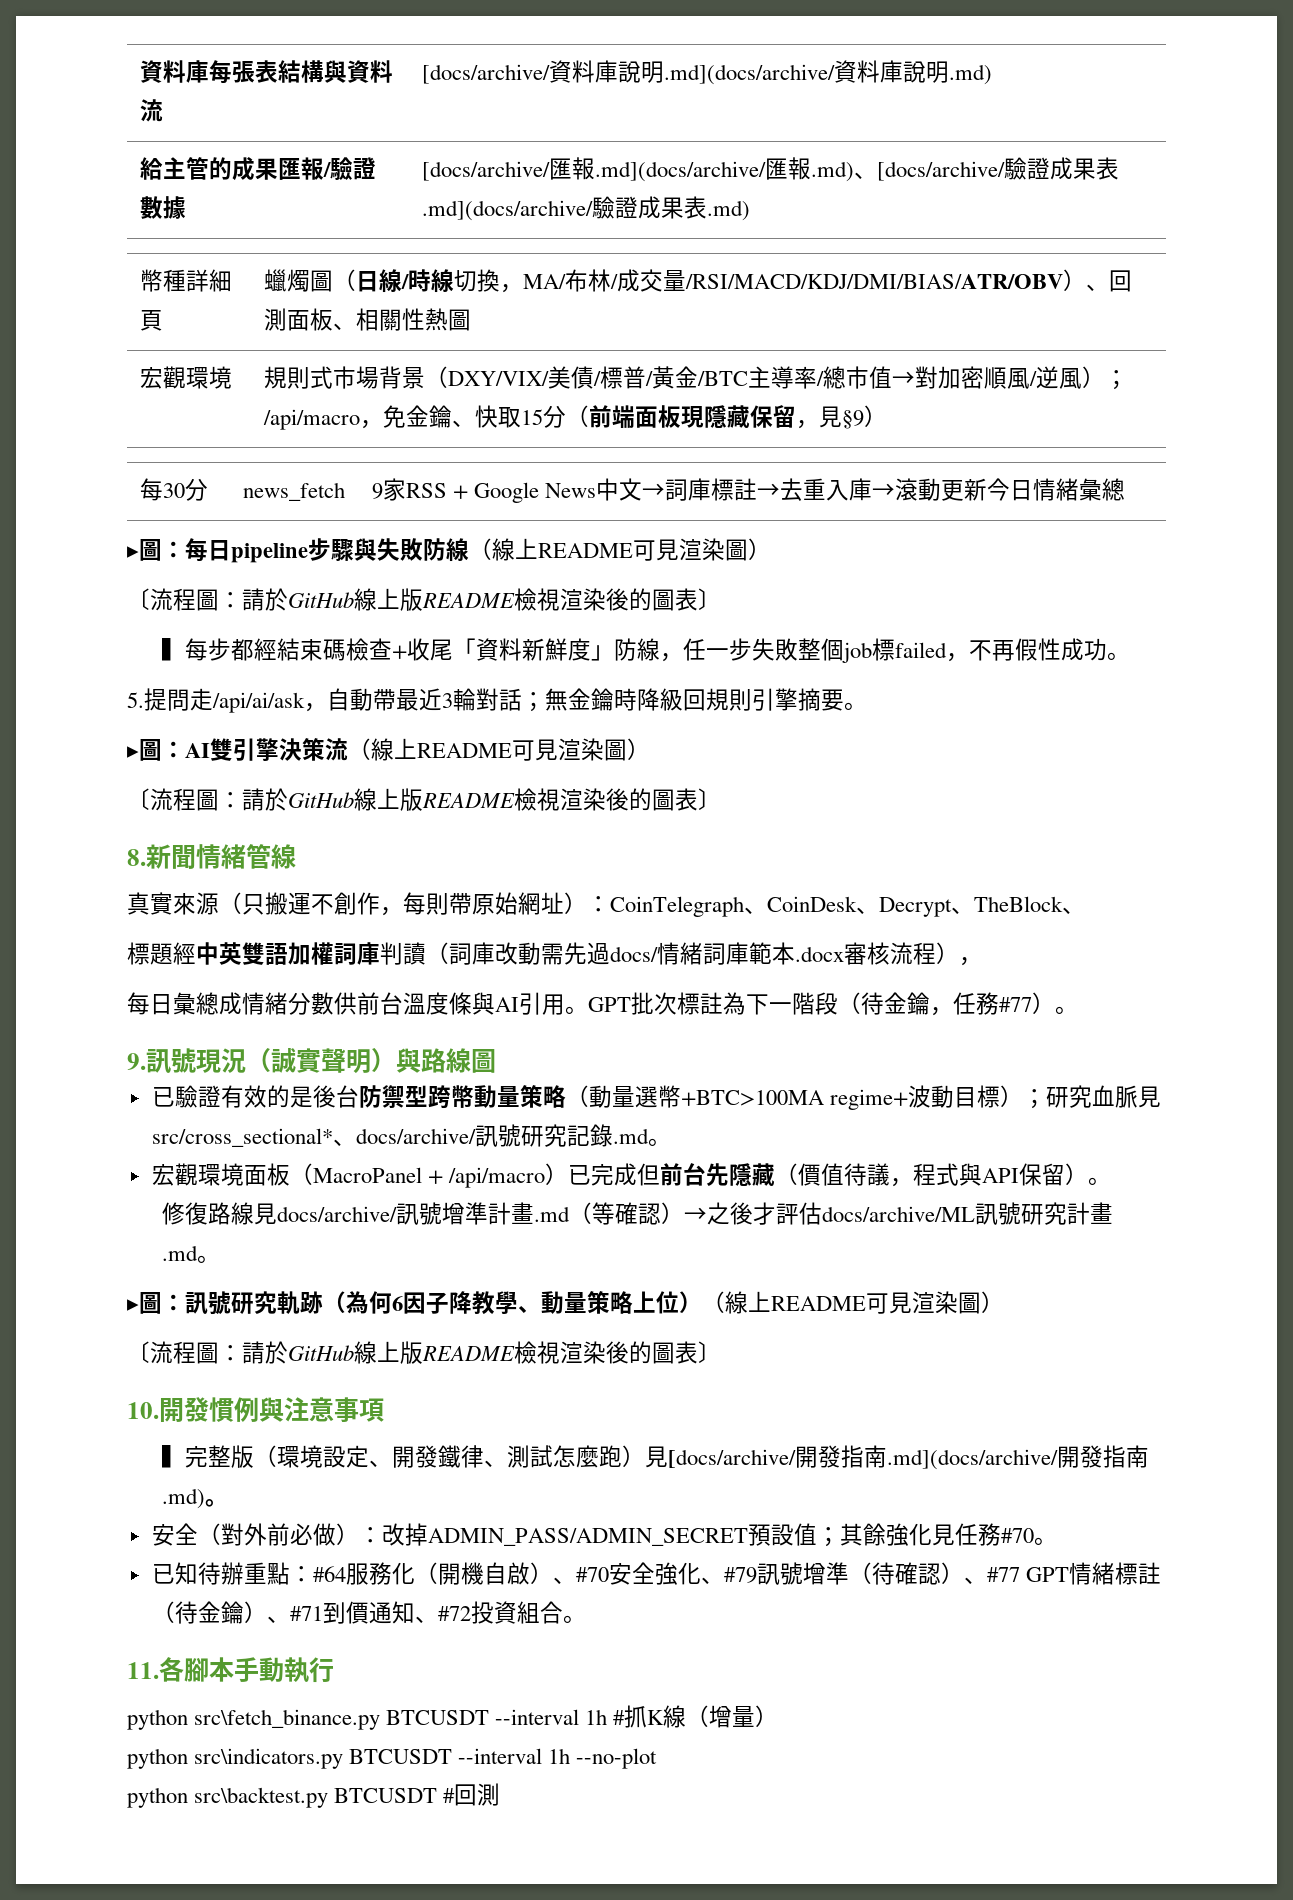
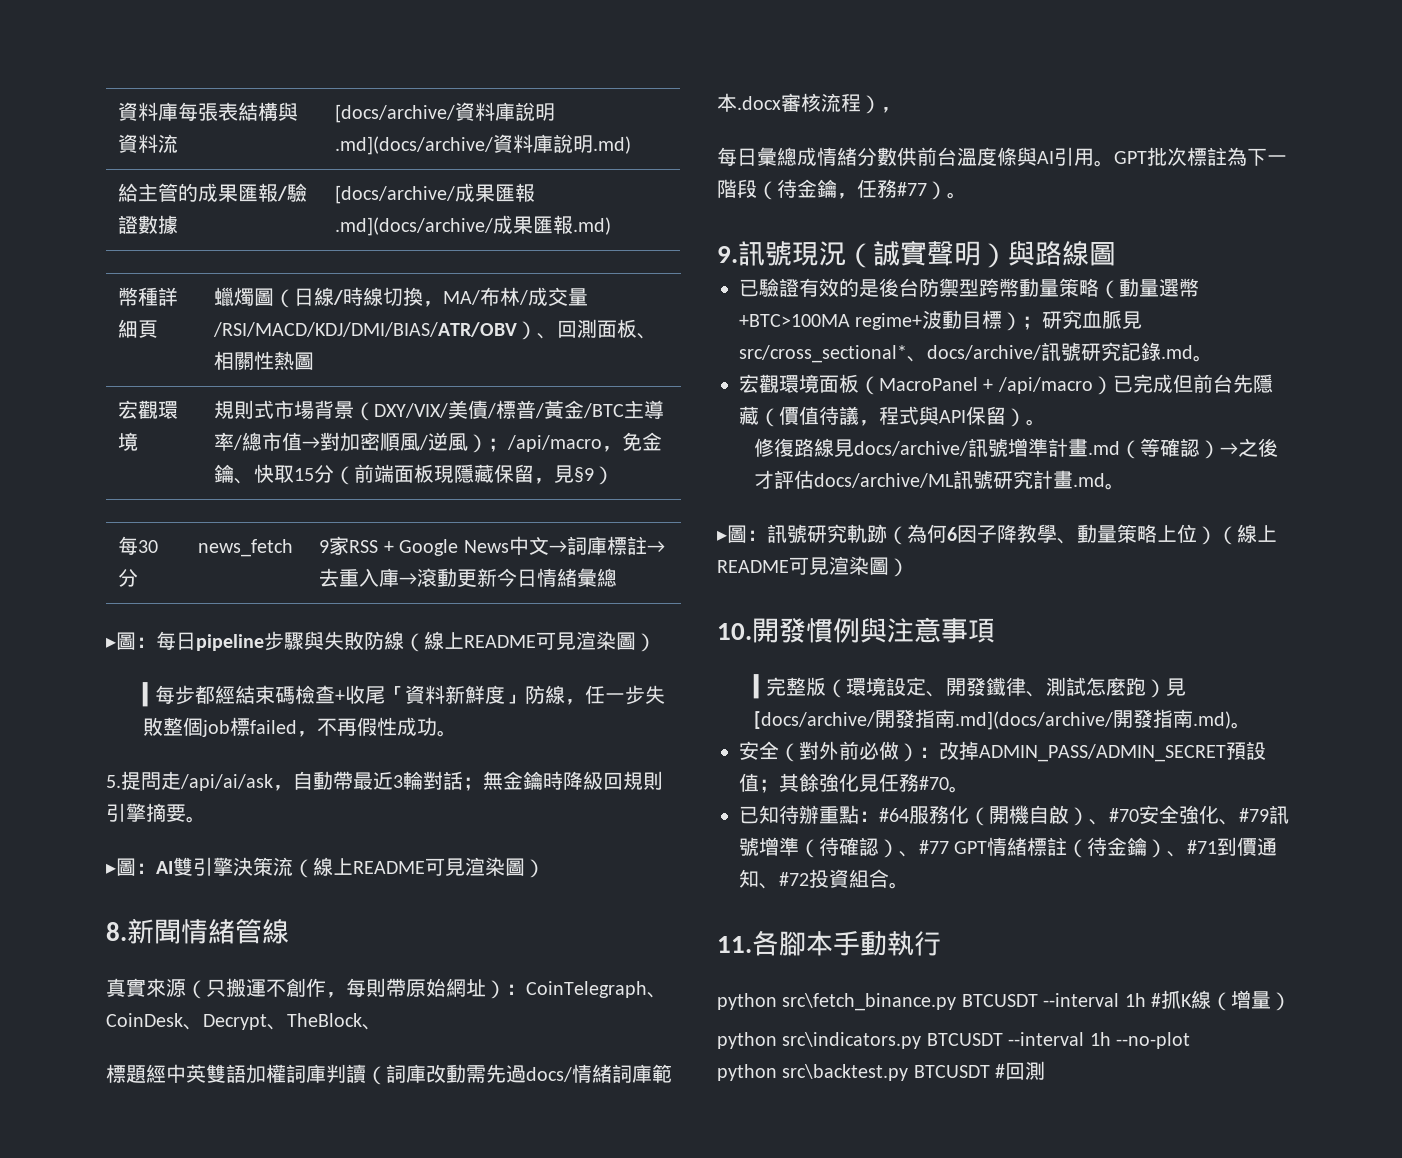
(550, 171) none -> [455,183,496,202] 成果
(766, 171) none -> [493,215,534,234] 成果
[853,157,1119,181] [421,196,750,221] 、[docs/archive/驗證成果表.md](docs/archive/驗證成果表.md) -> (612, 226) none
[127,588,721,611] // 〔流程圖：請於GitHub線上版README檢視渲染後的圖表〕 -> (656, 642) none
[127,788,721,811] // 〔流程圖：請於GitHub線上版README檢視渲染後的圖表〕 -> (545, 868) none
[127,1341,721,1364] // 〔流程圖：請於GitHub線上版README檢視渲染後的圖表〕 -> (909, 567) none

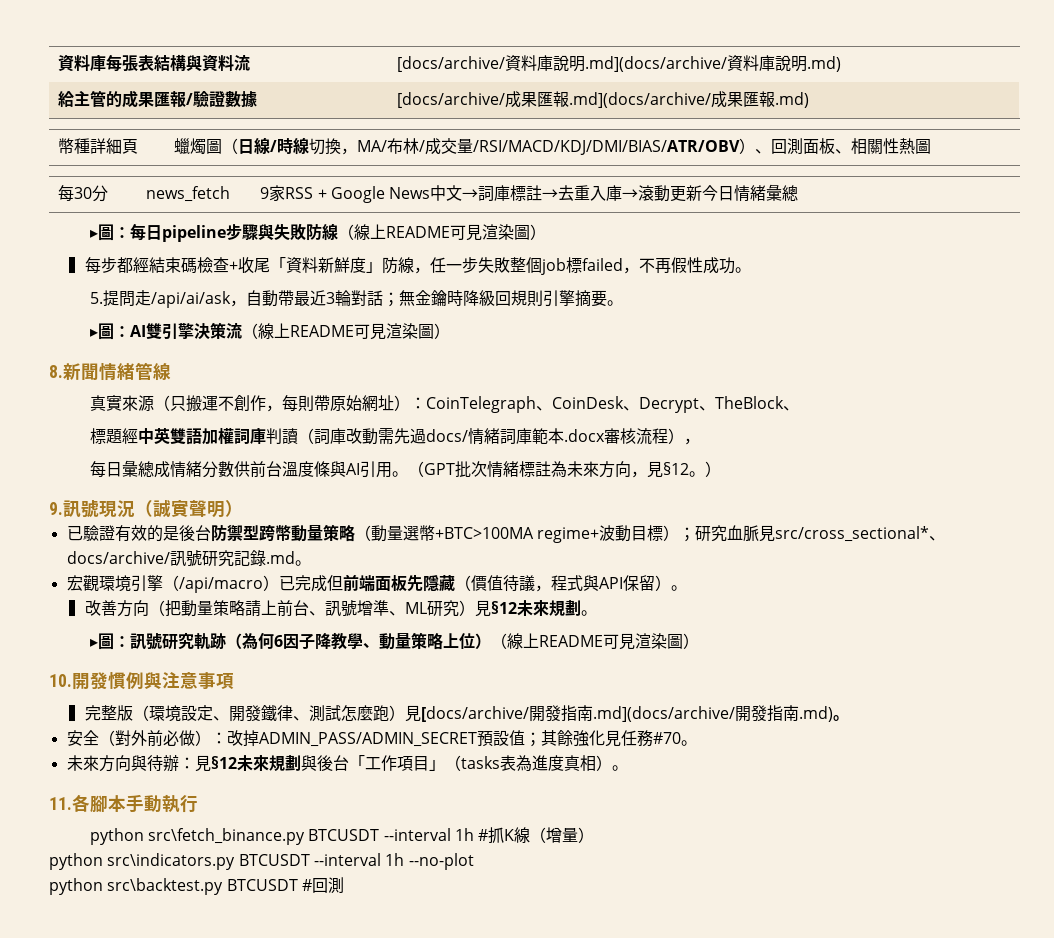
[118,400,179,419] [118,432,139,451] [214,400,665,421] [214,432,663,453] [214,464,615,485] // 宏觀環境 | 規則式市場背景（DXY/VIX/美債/標普/黃金/BTC主導率/總市值→對加密順風/逆風）；/api/macro，免金鑰、快取15分（前端面板現隱藏保留，見§9） -> (932, 146) none
(1114, 163) none -> [407,461,424,477] （
[1187,147,1287,166] [717,179,967,200] 標註為下一階段（待金鑰，任務#77）。 -> [486,461,721,478] 情緒標註為未來方向，見§12。）
[1008,241,1116,266] 與路線圖 -> (243, 508) none
[819,374,994,395] 面板（MacroPanel + -> [130,575,179,592] 引擎（
[1212,374,1233,393] 台 -> [358,575,407,592] 端面板
[753,438,1278,459] [753,470,1105,489] 修復路線見docs/archive/訊號增準計畫.md（等確認）→之後才評估docs/archive/ML訊號研究計畫.md -> [69,600,582,617] ▍改善方向（把動量策略請上前台、訊號增準、ML研究）見§12未來規劃
[739,805,1289,826] [739,837,1278,858] [739,869,889,889] 已知待辦重點：#64服務化（開機自啟）、#70安全強化、#79訊號增準（待確認）、#77 GPT情緒標註（待金鑰）、#71到價通知、#72投資組合 -> [66,755,612,772] 未來方向與待辦：見§12未來規劃與後台「工作項目」（tasks表為進度真相）

